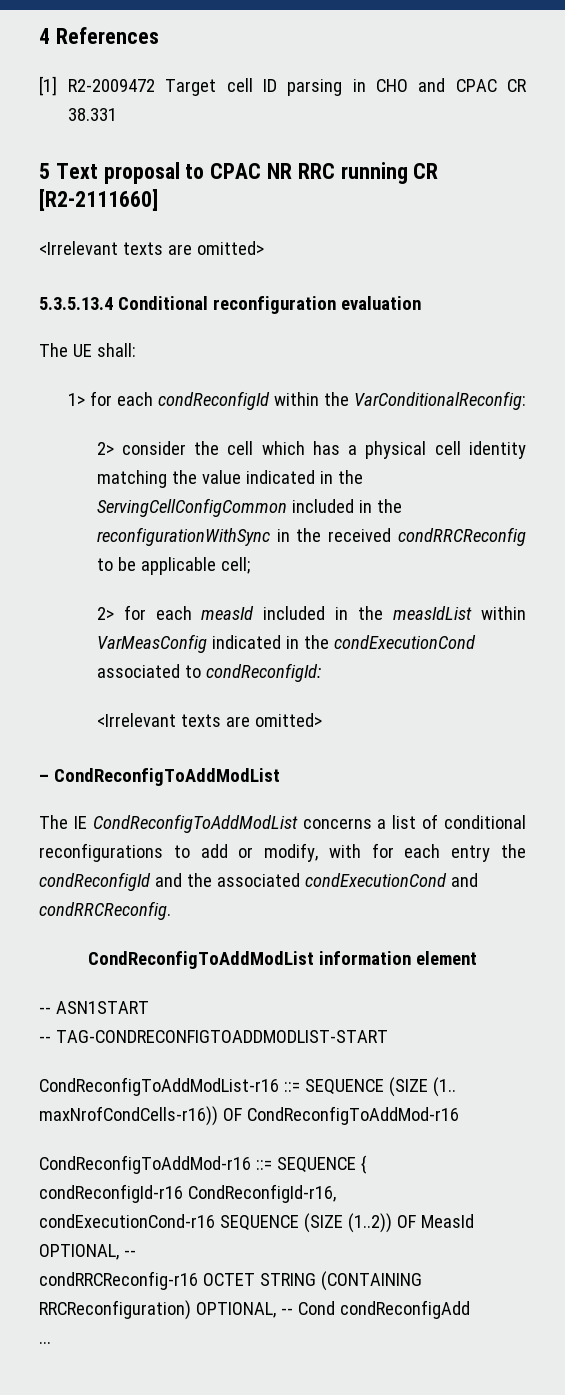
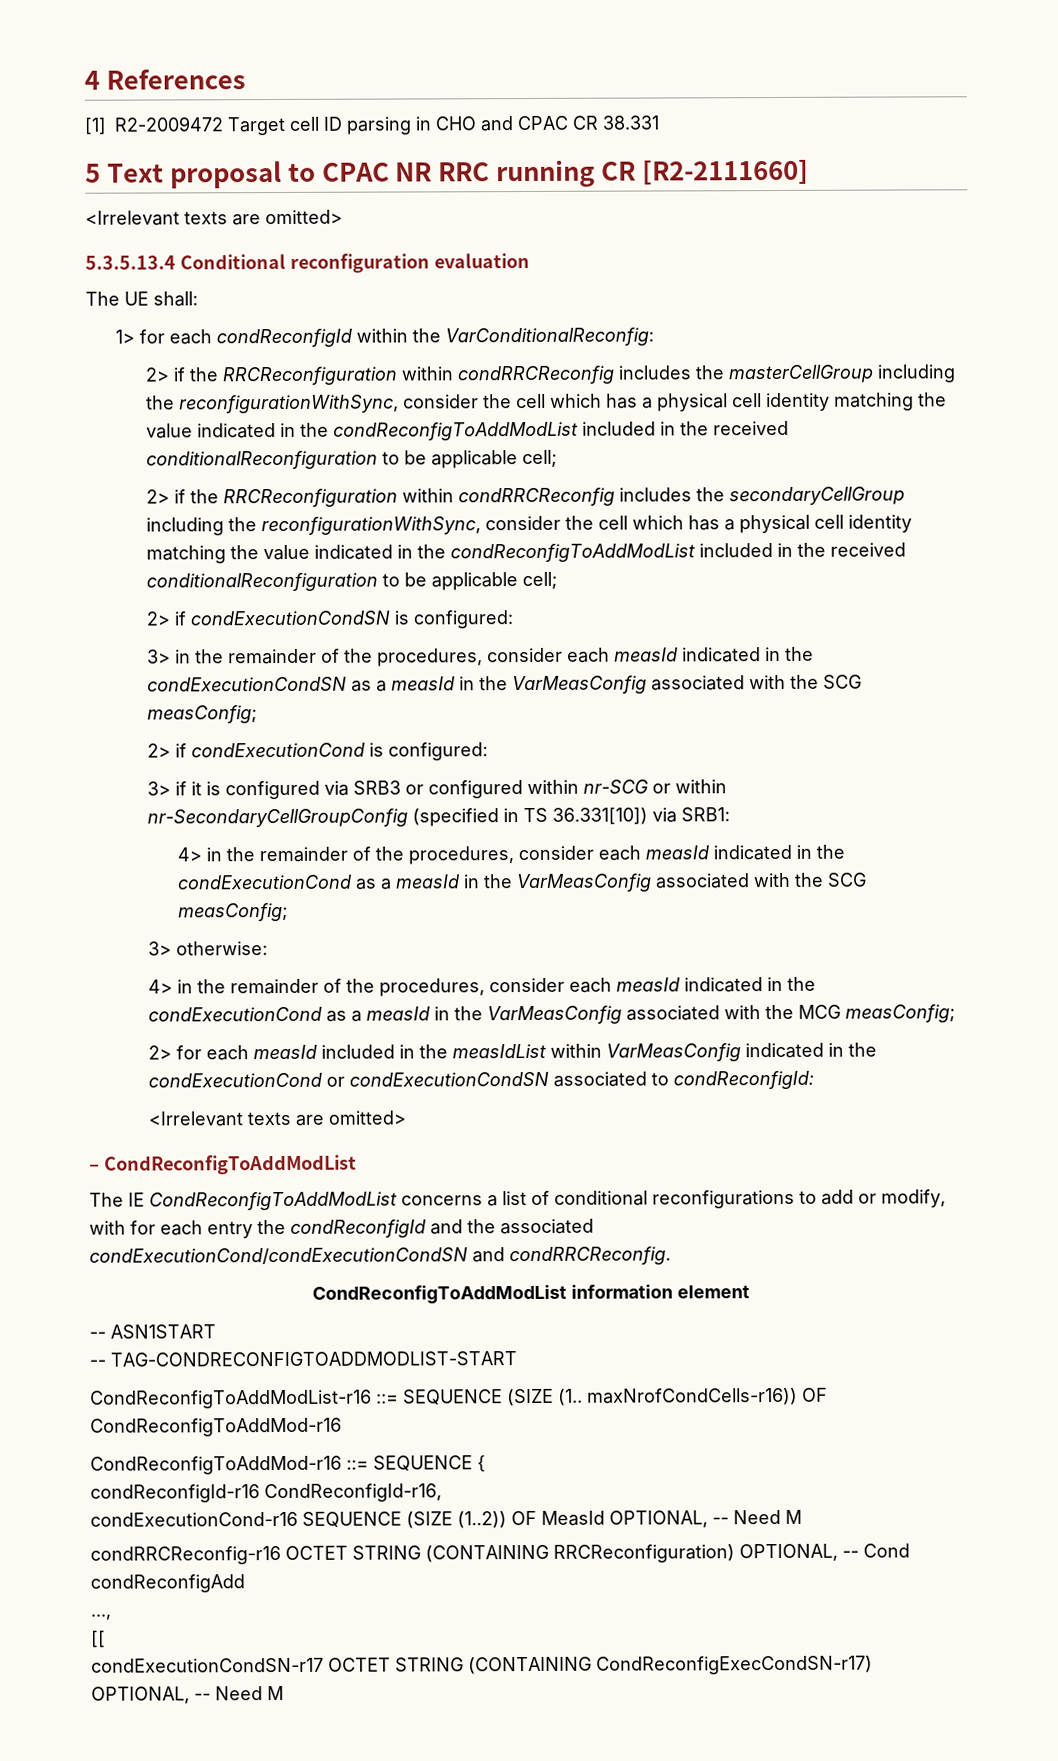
(114, 448) none -> [173,364,957,386] [146,394,400,414] if the RRCReconfiguration within condRRCReconfig includes the masterCellGroup including the reconfigurationWithSync,
[96,498,402,517] [96,527,526,546] [96,557,250,575] ServingCellConfigCommon included in the reconfigurationWithSync in the received condRRCReconfig to be applicable cell; -> [333,420,790,441] [146,449,558,470] [146,486,906,508] [146,514,913,536] [146,542,907,564] [146,571,558,592] [146,610,514,629] [147,646,815,667] [147,674,863,695] [147,705,258,724] [147,742,489,761] [147,779,728,800] [147,807,731,828] [177,844,846,865] [177,872,868,893] [178,902,289,922] [148,941,269,956] [148,976,817,997] [148,1004,956,1025] condReconfigToAddModList included in the received conditionalReconfiguration to be applicable cell; // 2> if the RRCReconfiguration within condRRCReconfig includes the secondaryCellGroup including the reconfigurationWithSync, consider the cell which has a physical cell identity matching the value indicated in the condReconfigToAddModList included in the received conditionalReconfiguration to be applicable cell; // 2> if condExecutionCondSN is configured: // 3> in the remainder of the procedures, consider each measId indicated in the condExecutionCondSN as a measId in the VarMeasConfig associated with the SCG measConfig; // 2> if condExecutionCond is configured: // 3> if it is configured via SRB3 or configured within nr-SCG or within nr-SecondaryCellGroupConfig (specified in TS 36.331[10]) via SRB1: // 4> in the remainder of the procedures, consider each measId indicated in the condExecutionCond as a measId in the VarMeasConfig associated with the SCG measConfig; // 3> otherwise: // 4> in the remainder of the procedures, consider each measId indicated in the condExecutionCond as a measId in the VarMeasConfig associated with the MCG measConfig;
(476, 642) none -> [326,1071,550,1087] or condExecutionCondSN
[304,873,447,887] condExecutionCond -> [89,1247,468,1265] condExecutionCond/condExecutionCondSN
(136, 1253) none -> [733,1509,802,1525] Need M
[39,1341,51,1344] ... -> [90,1613,111,1620] [91,1630,106,1648] [91,1655,873,1675] [91,1685,284,1704] ..., // [[ // condExecutionCondSN-r17 OCTET STRING (CONTAINING CondReconfigExecCondSN-r17) OPTIONAL, -- Need M

